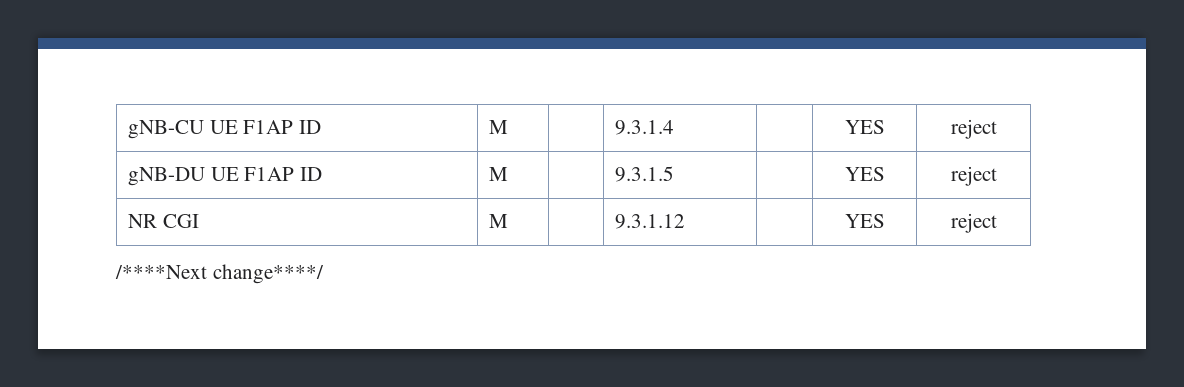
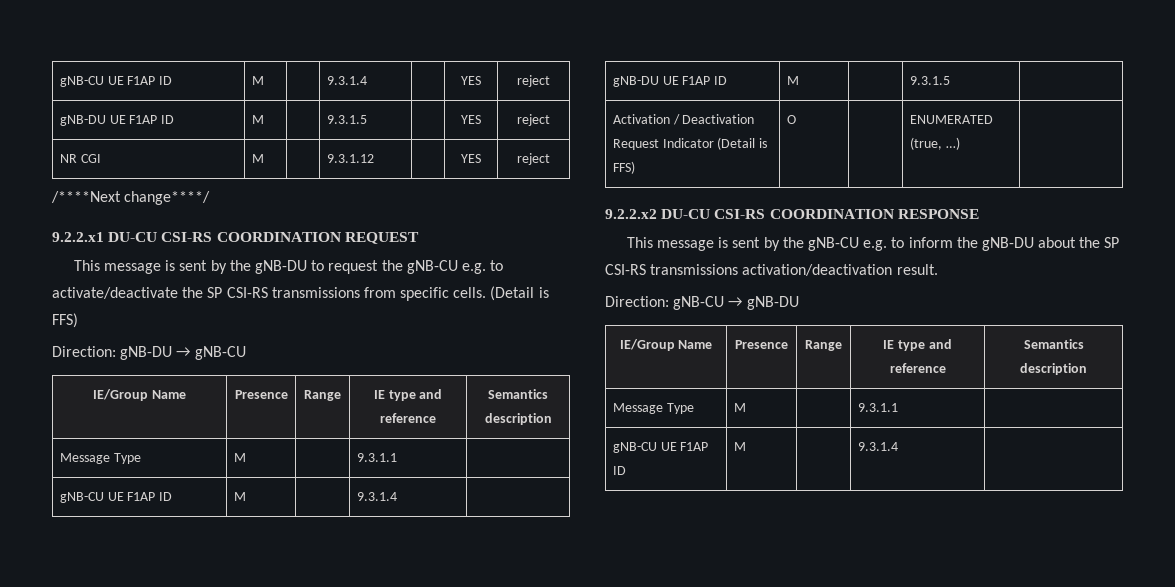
(324, 274) none -> [52,232,419,244] [73,260,504,274] [52,286,549,301] [52,313,78,328] [52,346,246,360] [93,389,186,401] [234,390,288,399] [304,390,341,401] [373,389,443,401] [380,413,436,423] [488,389,548,399] [484,413,552,425] [59,453,141,464] [233,453,246,462] [356,453,397,462] [59,492,173,503] [233,492,246,501] [356,492,397,501] [612,76,728,87] [786,76,799,85] [909,76,950,85] [612,114,755,125] [612,137,768,150] [612,161,635,174] [786,115,796,124] [909,115,993,124] [909,137,960,150] [605,209,979,219] [626,237,1120,251] [605,264,938,276] [605,296,799,310] [619,339,713,351] [735,340,788,349] [805,340,842,351] [883,339,952,351] [889,363,946,373] [1023,339,1084,349] [1020,363,1087,375] [612,403,694,414] [733,403,746,412] [857,403,898,412] [612,442,709,453] [612,466,626,475] [733,442,746,451] [857,442,898,451] // 9.2.2.x1 DU-CU CSI-RS COORDINATION REQUEST // This message is sent by the gNB-DU to request the gNB-CU e.g. to activate/deactivate the SP CSI-RS transmissions from specific cells. (Detail is FFS) // Direction: gNB-DU → gNB-CU // IE/Group Name | Presence | Range | IE type and reference | Semantics description // Message Type | M | | 9.3.1.1 | // gNB-CU UE F1AP ID | M | | 9.3.1.4 | // gNB-DU UE F1AP ID | M | | 9.3.1.5 | // Activation / Deactivation Request Indicator (Detail is FFS) | O | | ENUMERATED (true, …) | // 9.2.2.x2 DU-CU CSI-RS COORDINATION RESPONSE // This message is sent by the gNB-CU e.g. to inform the gNB-DU about the SP CSI-RS transmissions activation/deactivation result. // Direction: gNB-CU → gNB-DU // IE/Group Name | Presence | Range | IE type and reference | Semantics description // Message Type | M | | 9.3.1.1 | // gNB-CU UE F1AP ID | M | | 9.3.1.4 |

